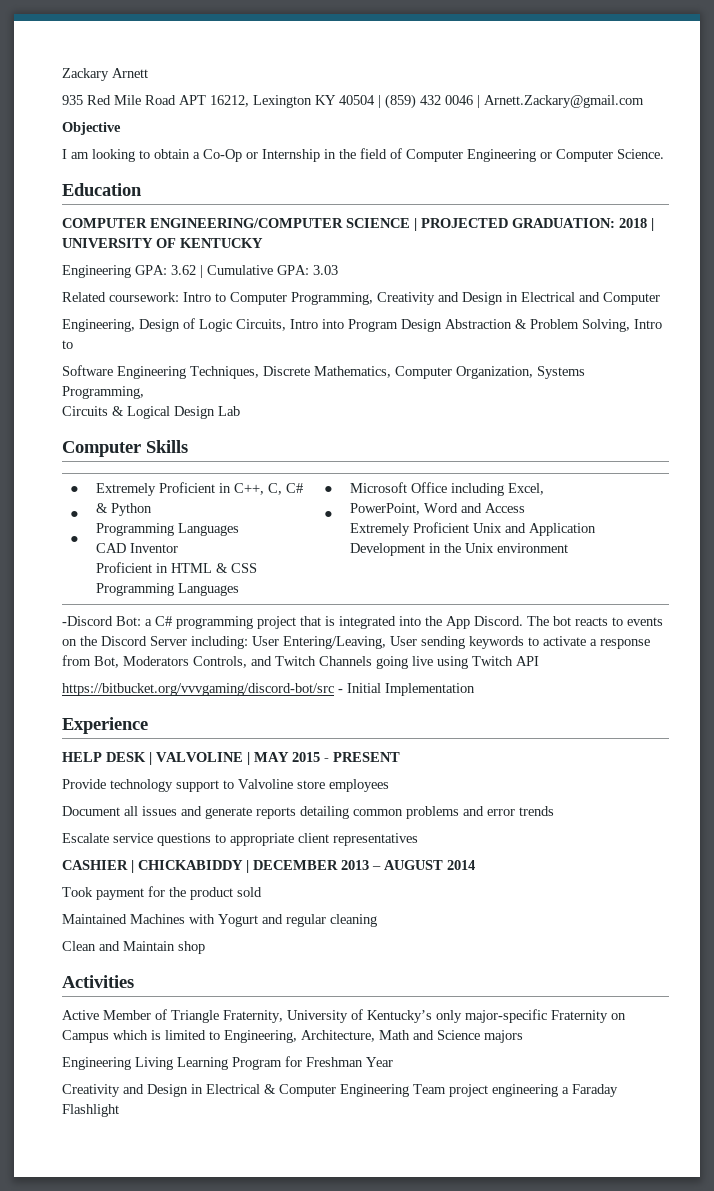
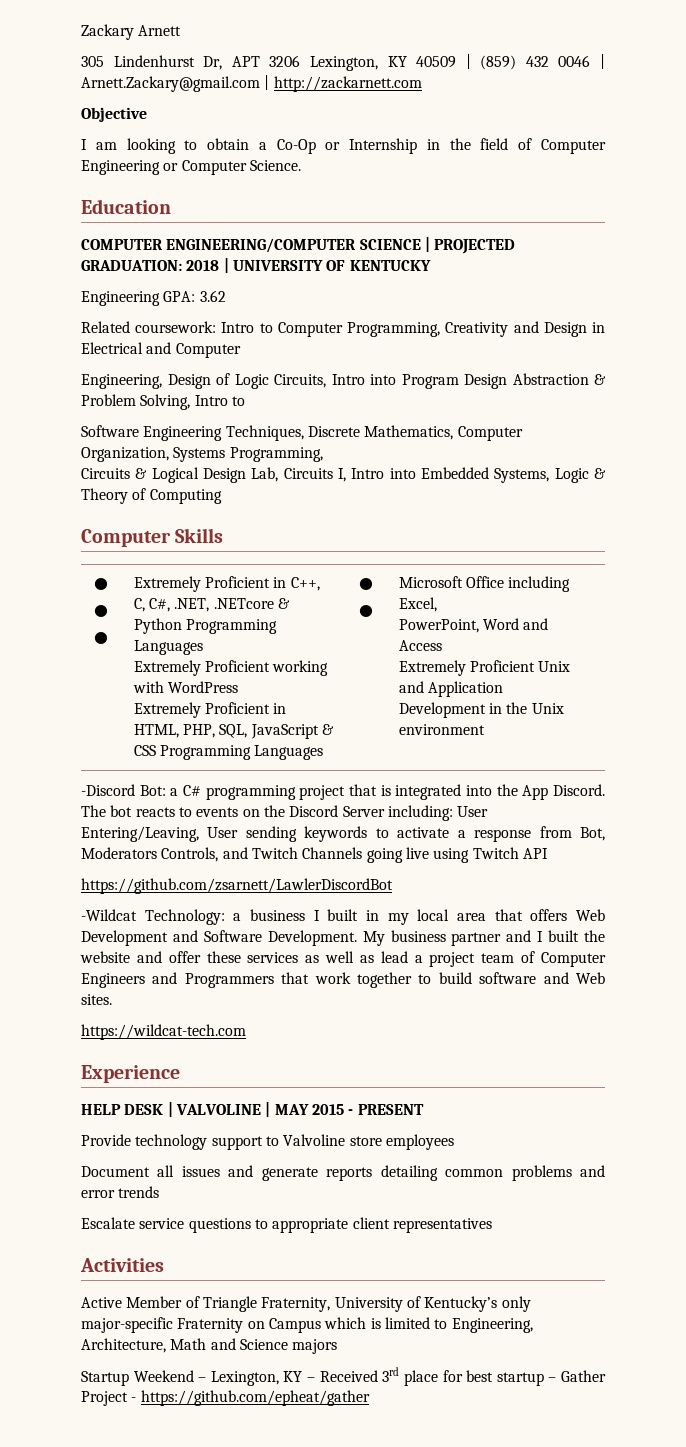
[62,95,375,108] 935 Red Mile Road APT 16212, Lexington KY 40504 -> [81,55,457,71] 305 Lindenhurst Dr, APT 3206 Lexington, KY 40509
(644, 101) none -> [264,75,422,92] | http://zackarnett.com
[200,265,338,278] | Cumulative GPA: 3.03 -> (226, 296) none
[218,406,240,416] Lab -> [251,467,606,483] [81,488,222,504] Lab, Circuits I, Intro into Embedded Systems, Logic & Theory of Computing
[286,483,304,493] C# -> [149,598,274,612] C#, .NET, .NETcore
(153, 509) // -> (182, 626) none
[96,543,179,553] [96,562,213,573] CAD Inventor // Proficient in HTML -> [133,660,329,676] [132,681,239,693] [133,702,287,718] [133,724,319,739] Extremely Proficient working with WordPress // Extremely Proficient in HTML, PHP, SQL, JavaScript
[62,683,475,696] https://bitbucket.org/vvvgaming/discord-bot/src - Initial Implementation -> [81,878,393,894] [81,909,606,925] [81,930,605,946] [80,951,607,967] [81,972,605,988] [81,994,112,1005] [81,1024,246,1040] https://github.com/zsarnett/LawlerDiscordBot // -Wildcat Technology: a business I built in my local area that offers Web Development and Software Development. My business partner and I built the website and offer these services as well as lead a project team of Computer Engineers and Programmers that work together to build software and Web sites. // https://wildcat-tech.com
[62,860,475,873] [62,886,262,900] [62,914,377,927] [62,941,205,954] // CASHIER | CHICKABIDDY | DECEMBER 2013 – AUGUST 2014 // Took payment for the product sold // Maintained Machines with Yogurt and regular cleaning // Clean and Maintain shop -> (492, 1225) none
[62,1056,393,1070] [62,1084,618,1097] [62,1104,119,1117] Engineering Living Learning Program for Freshman Year // Creativity and Design in Electrical & Computer Engineering Team project engineering a Faraday Flashlight -> [81,1367,607,1386] [81,1390,370,1406] Startup Weekend – Lexington, KY – Received 3rd place for best startup – Gather Project - https://github.com/epheat/gather

